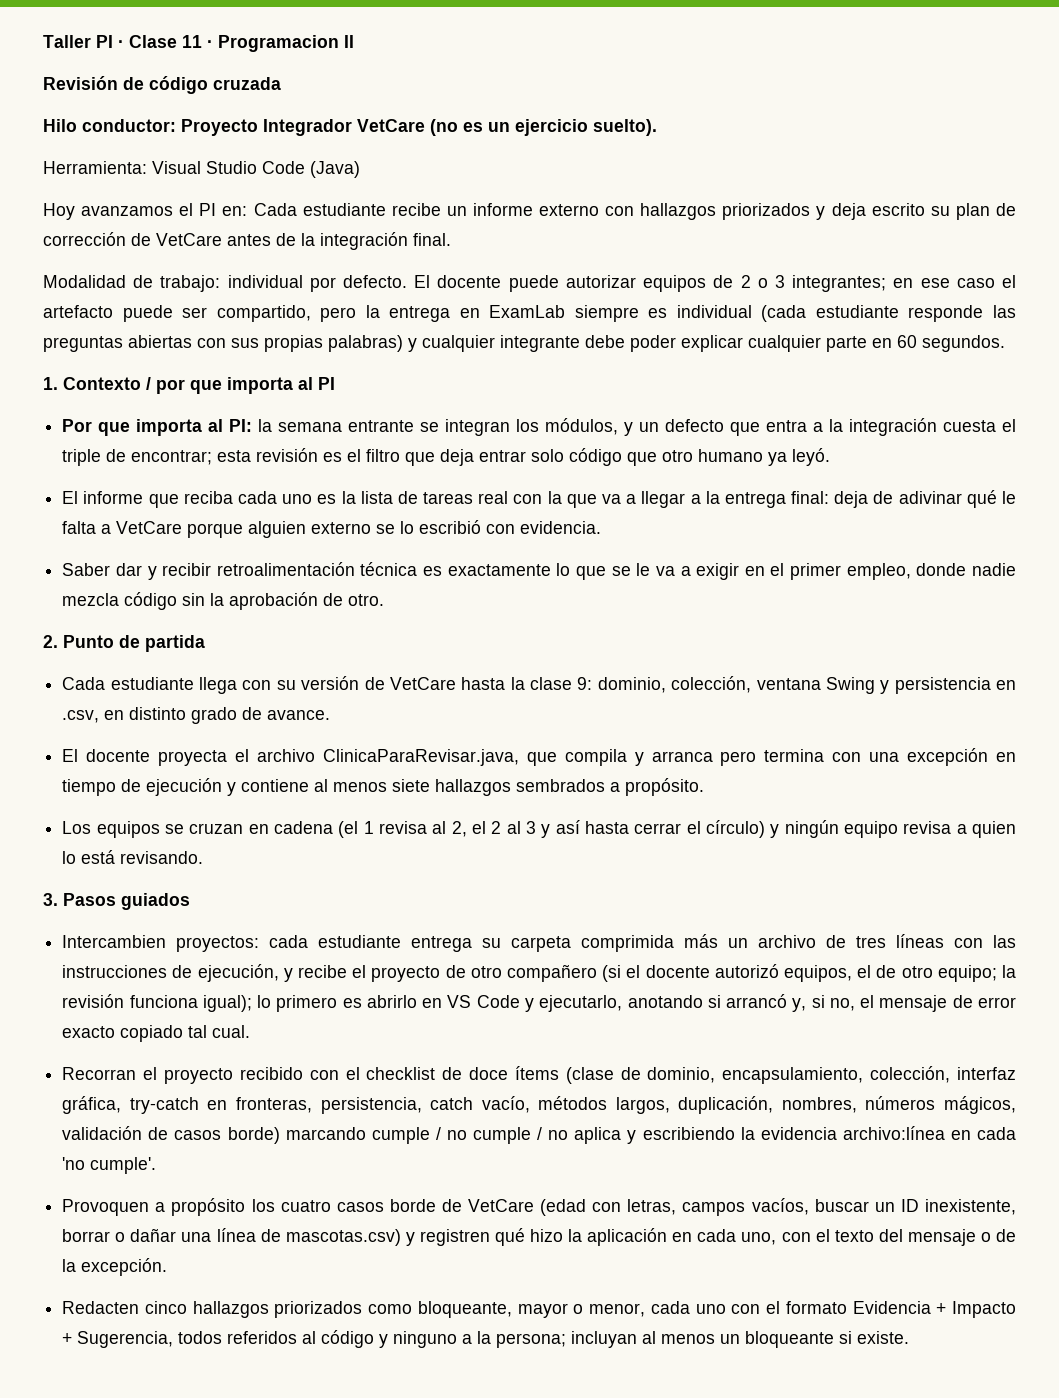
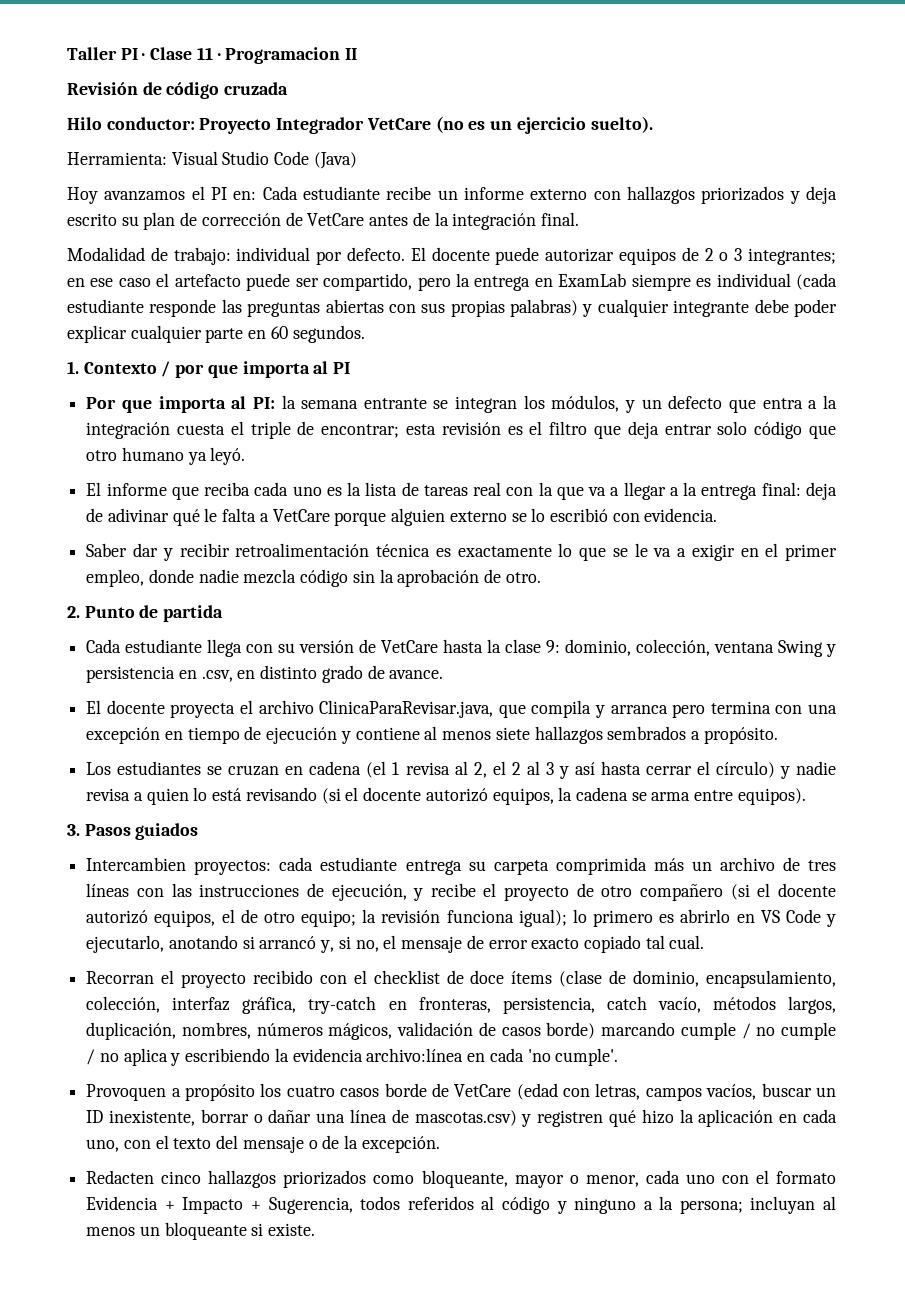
[96,821,160,838] equipos -> [117,761,202,775] estudiantes
[784,820,898,838] ningún equipo -> [796,761,836,775] nadie
[120,851,204,864] revisando. -> [245,787,806,805] revisando (si el docente autorizó equipos, la cadena se arma entre equipos).

